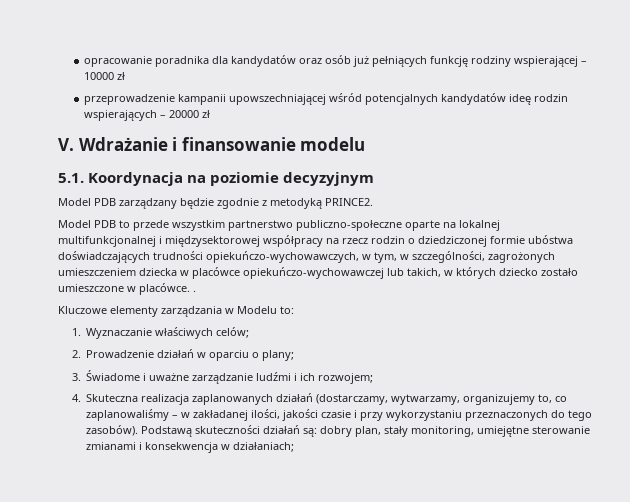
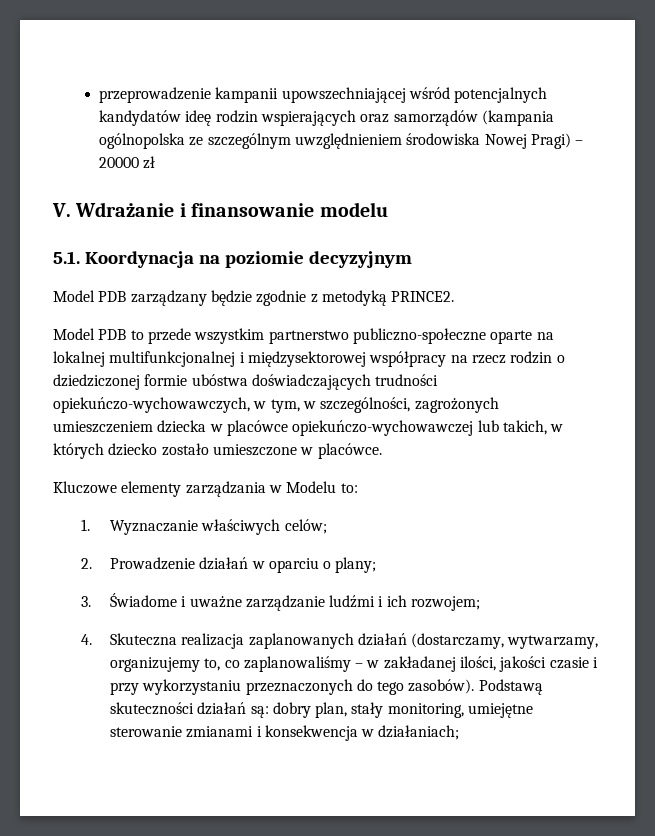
[83,55,587,67] [83,72,125,80] opracowanie poradnika dla kandydatów oraz osób już pełniących funkcję rodziny wspierającej – 10000 zł // -> (99, 95) none
(157, 115) none -> [360,110,554,126] [99,133,571,149] oraz samorządów (kampania ogólnopolska ze szczególnym uwzględnieniem środowiska Nowej Pragi)
[193,290,196,292] . -> (382, 451) none

